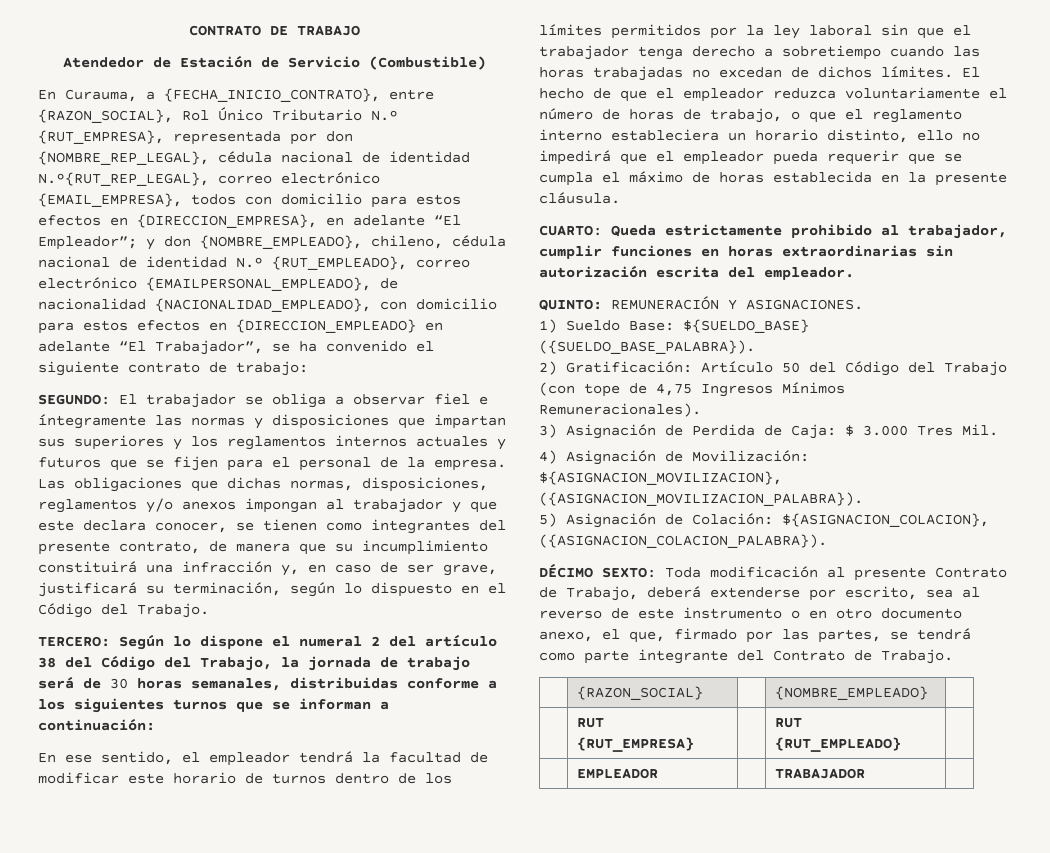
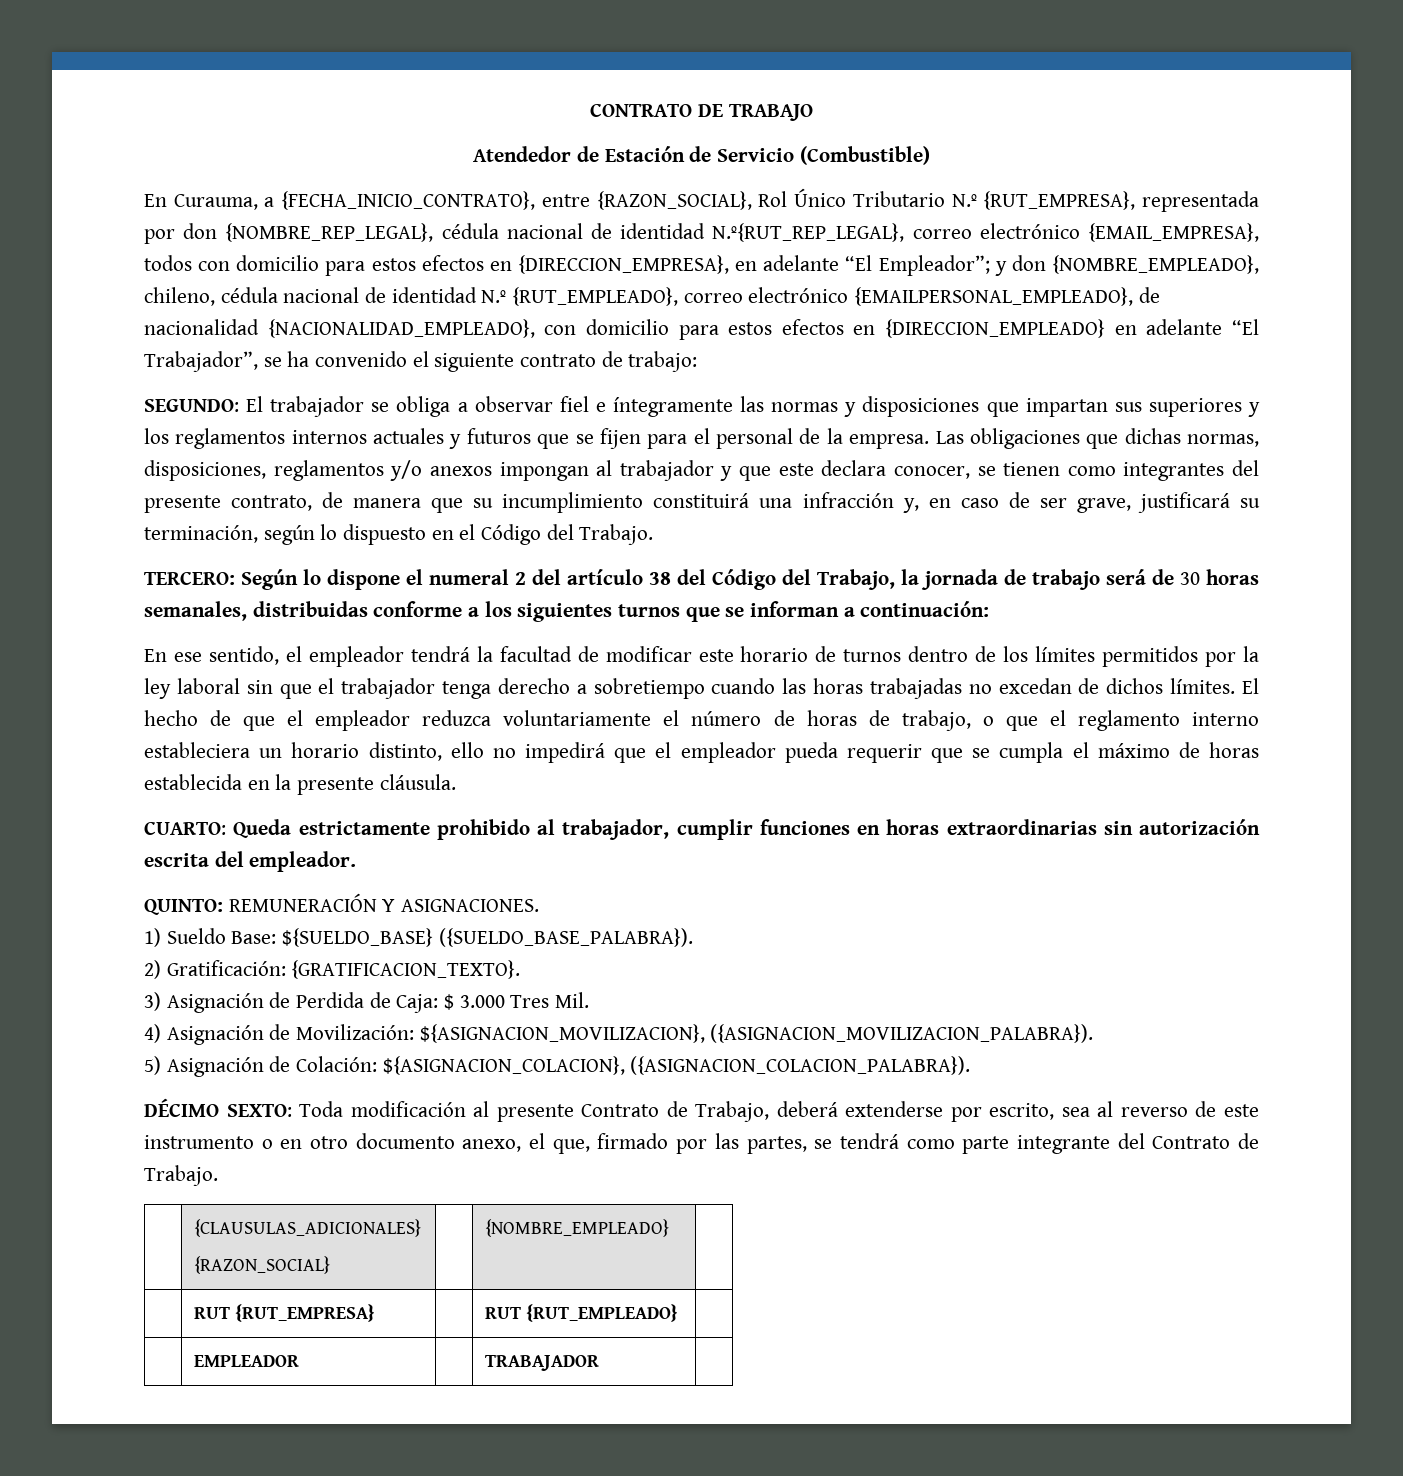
[701,361,1007,376] [539,382,845,397] [539,403,701,417] Artículo 50 del Código del Trabajo (con tope de 4,75 Ingresos Mínimos Remuneracionales). -> [291,960,521,979] {GRATIFICACION_TEXTO}.
(953, 656) none -> [194,1219,422,1237] {CLAUSULAS_ADICIONALES} //

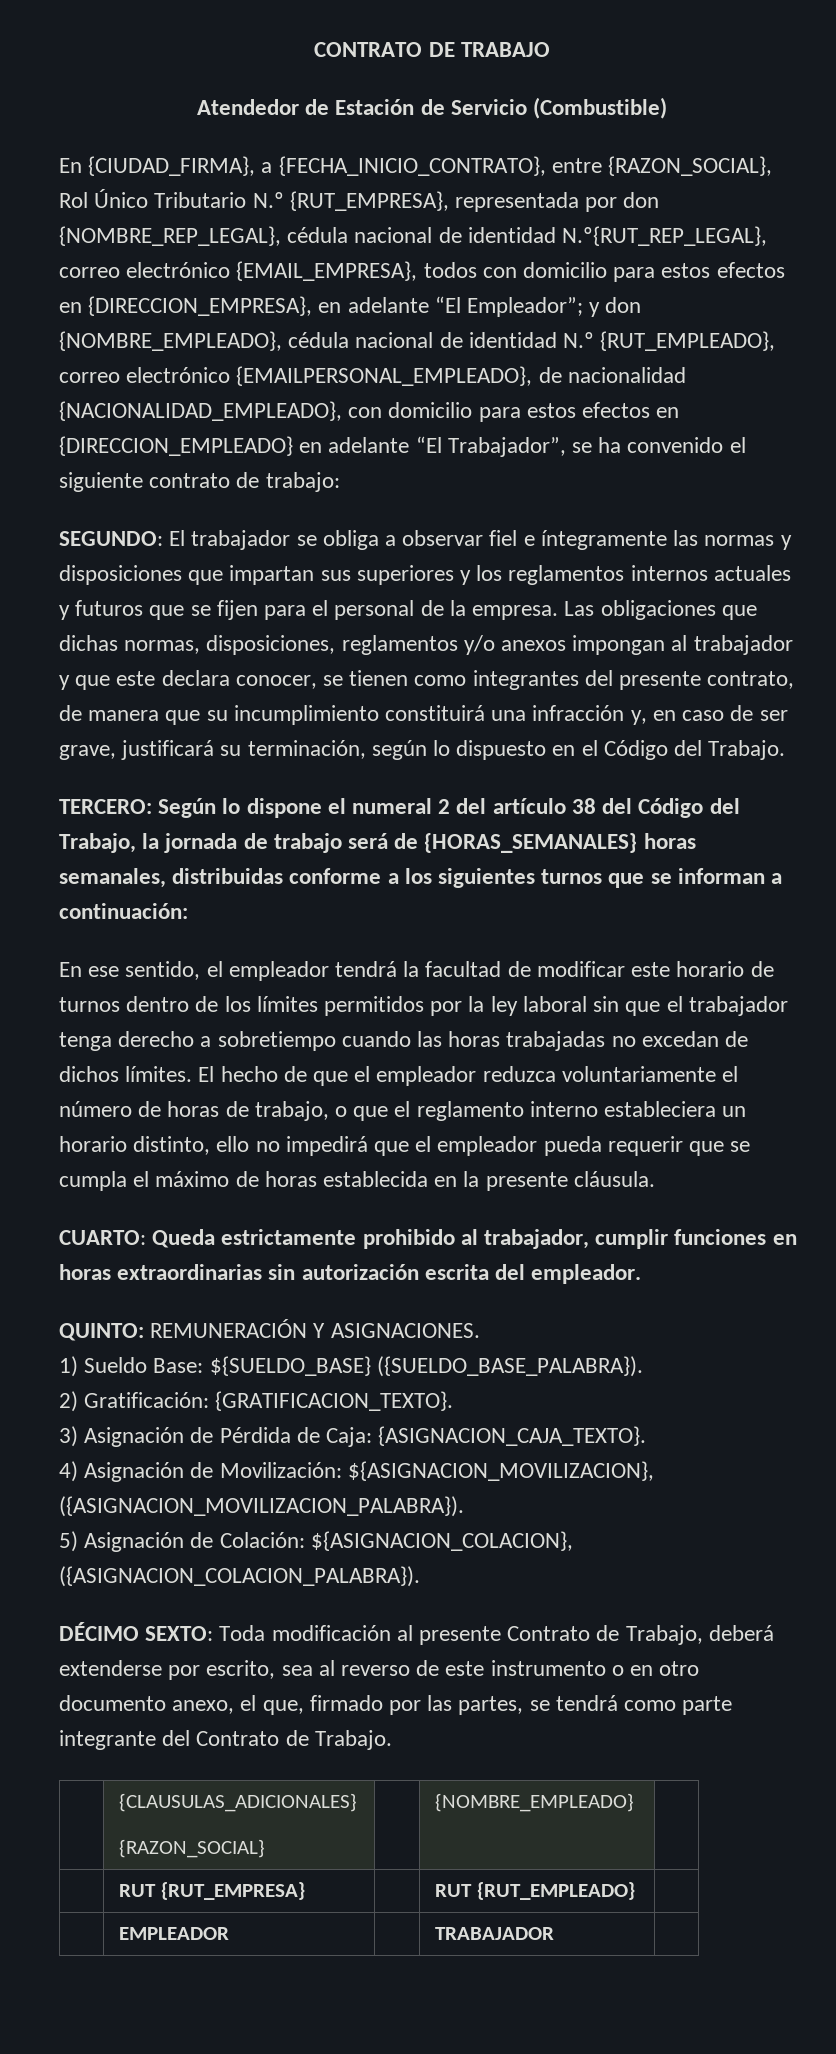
[173,194,258,210] Curauma, -> [88,156,256,176] {CIUDAD_FIRMA},
[144,287,215,306] chileno, -> (282, 341) none
[1180,572,1200,585] 30 -> [424,833,638,853] {HORAS_SEMANALES}
[296,992,365,1008] Perdida -> [219,1427,291,1443] Pérdida
[444,992,590,1010] $ 3.000 Tres Mil. -> [378,1426,647,1446] {ASIGNACION_CAJA_TEXTO}.

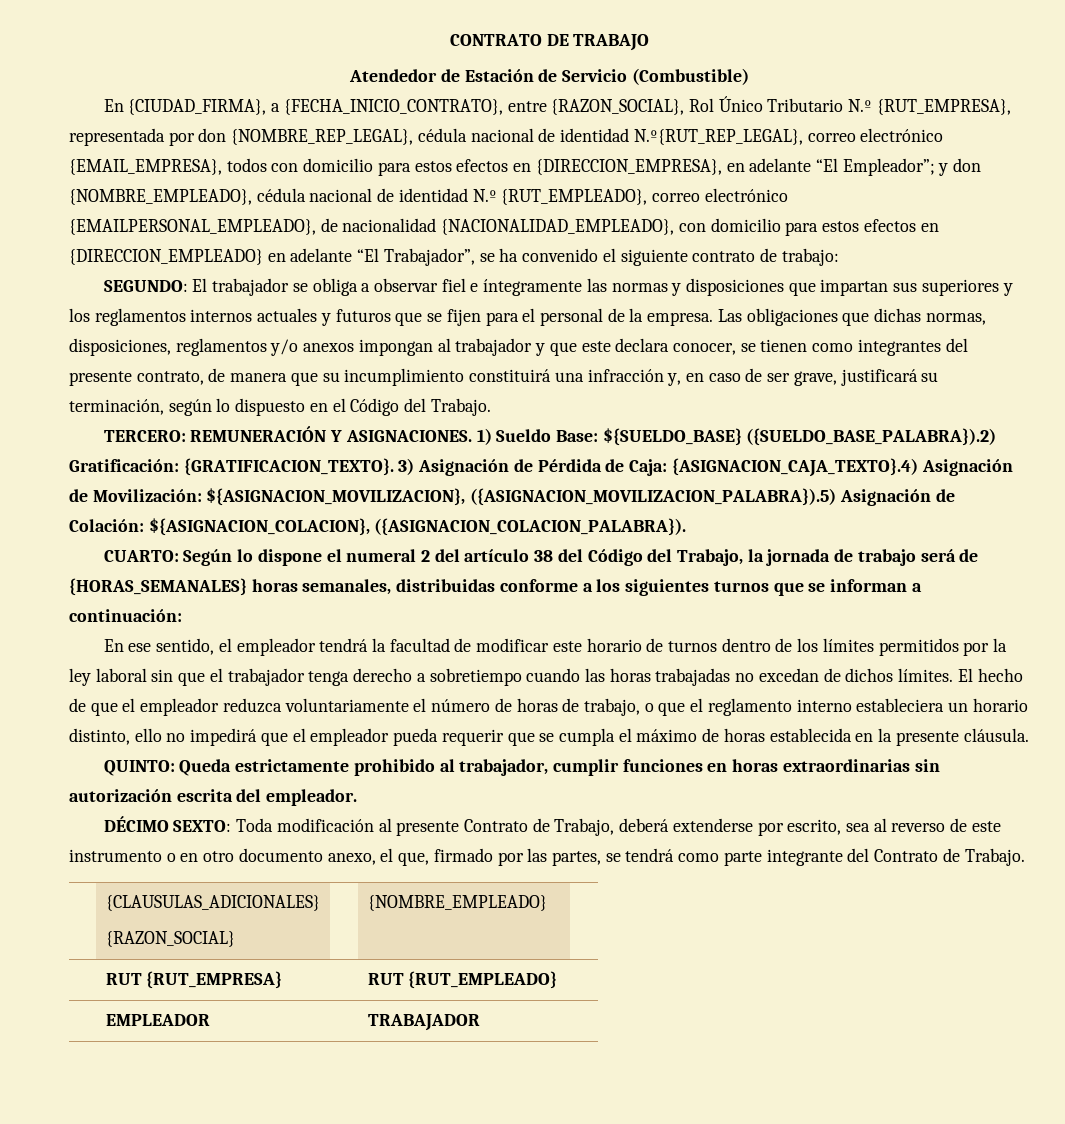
(152, 806) none -> [190,426,997,446] [69,458,1013,477] [69,488,955,506] [69,518,687,536] [103,550,179,562] REMUNERACIÓN Y ASIGNACIONES. 1) Sueldo Base: ${SUELDO_BASE} ({SUELDO_BASE_PALABRA}).2) Gratificación: {GRATIFICACION_TEXTO}. 3) Asignación de Pérdida de Caja: {ASIGNACION_CAJA_TEXTO}.4) Asignación de Movilización: ${ASIGNACION_MOVILIZACION}, ({ASIGNACION_MOVILIZACION_PALABRA}).5) Asignación de Colación: ${ASIGNACION_COLACION}, ({ASIGNACION_COLACION_PALABRA}). // CUARTO:
[59,1230,146,1245] CUARTO: -> [103,760,175,776] QUINTO:
[59,1319,480,1341] [59,1356,643,1377] [59,1391,454,1412] [59,1426,647,1447] [59,1461,654,1482] [59,1496,464,1517] [59,1531,573,1552] [59,1566,420,1587] // QUINTO: REMUNERACIÓN Y ASIGNACIONES. // 1) Sueldo Base: ${SUELDO_BASE} ({SUELDO_BASE_PALABRA}). // 2) Gratificación: {GRATIFICACION_TEXTO}. // 3) Asignación de Pérdida de Caja: {ASIGNACION_CAJA_TEXTO}. // 4) Asignación de Movilización: ${ASIGNACION_MOVILIZACION}, ({ASIGNACION_MOVILIZACION_PALABRA}). // 5) Asignación de Colación: ${ASIGNACION_COLACION}, ({ASIGNACION_COLACION_PALABRA}). -> (358, 797) none

